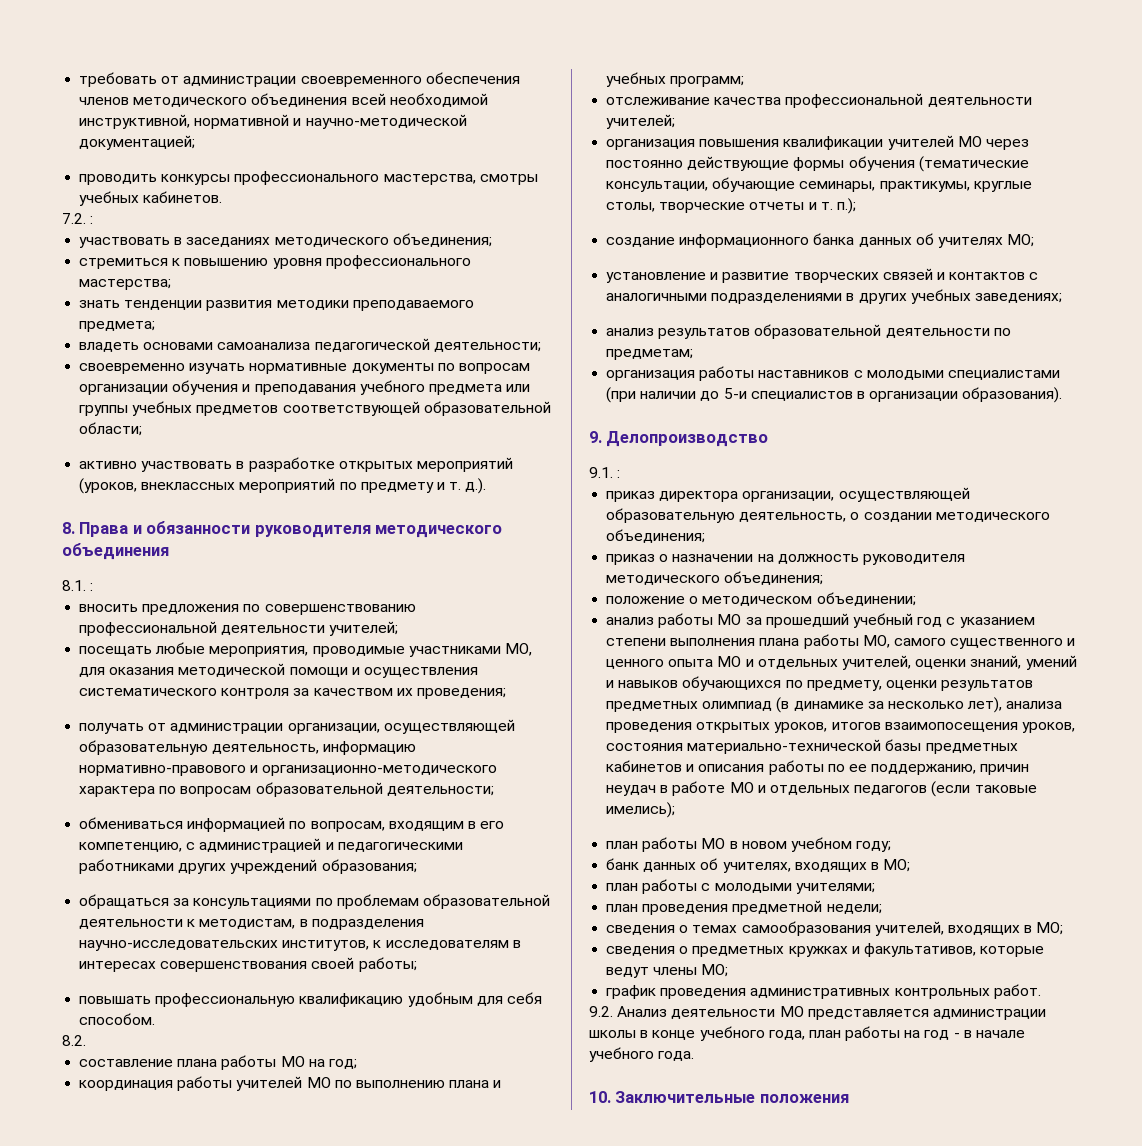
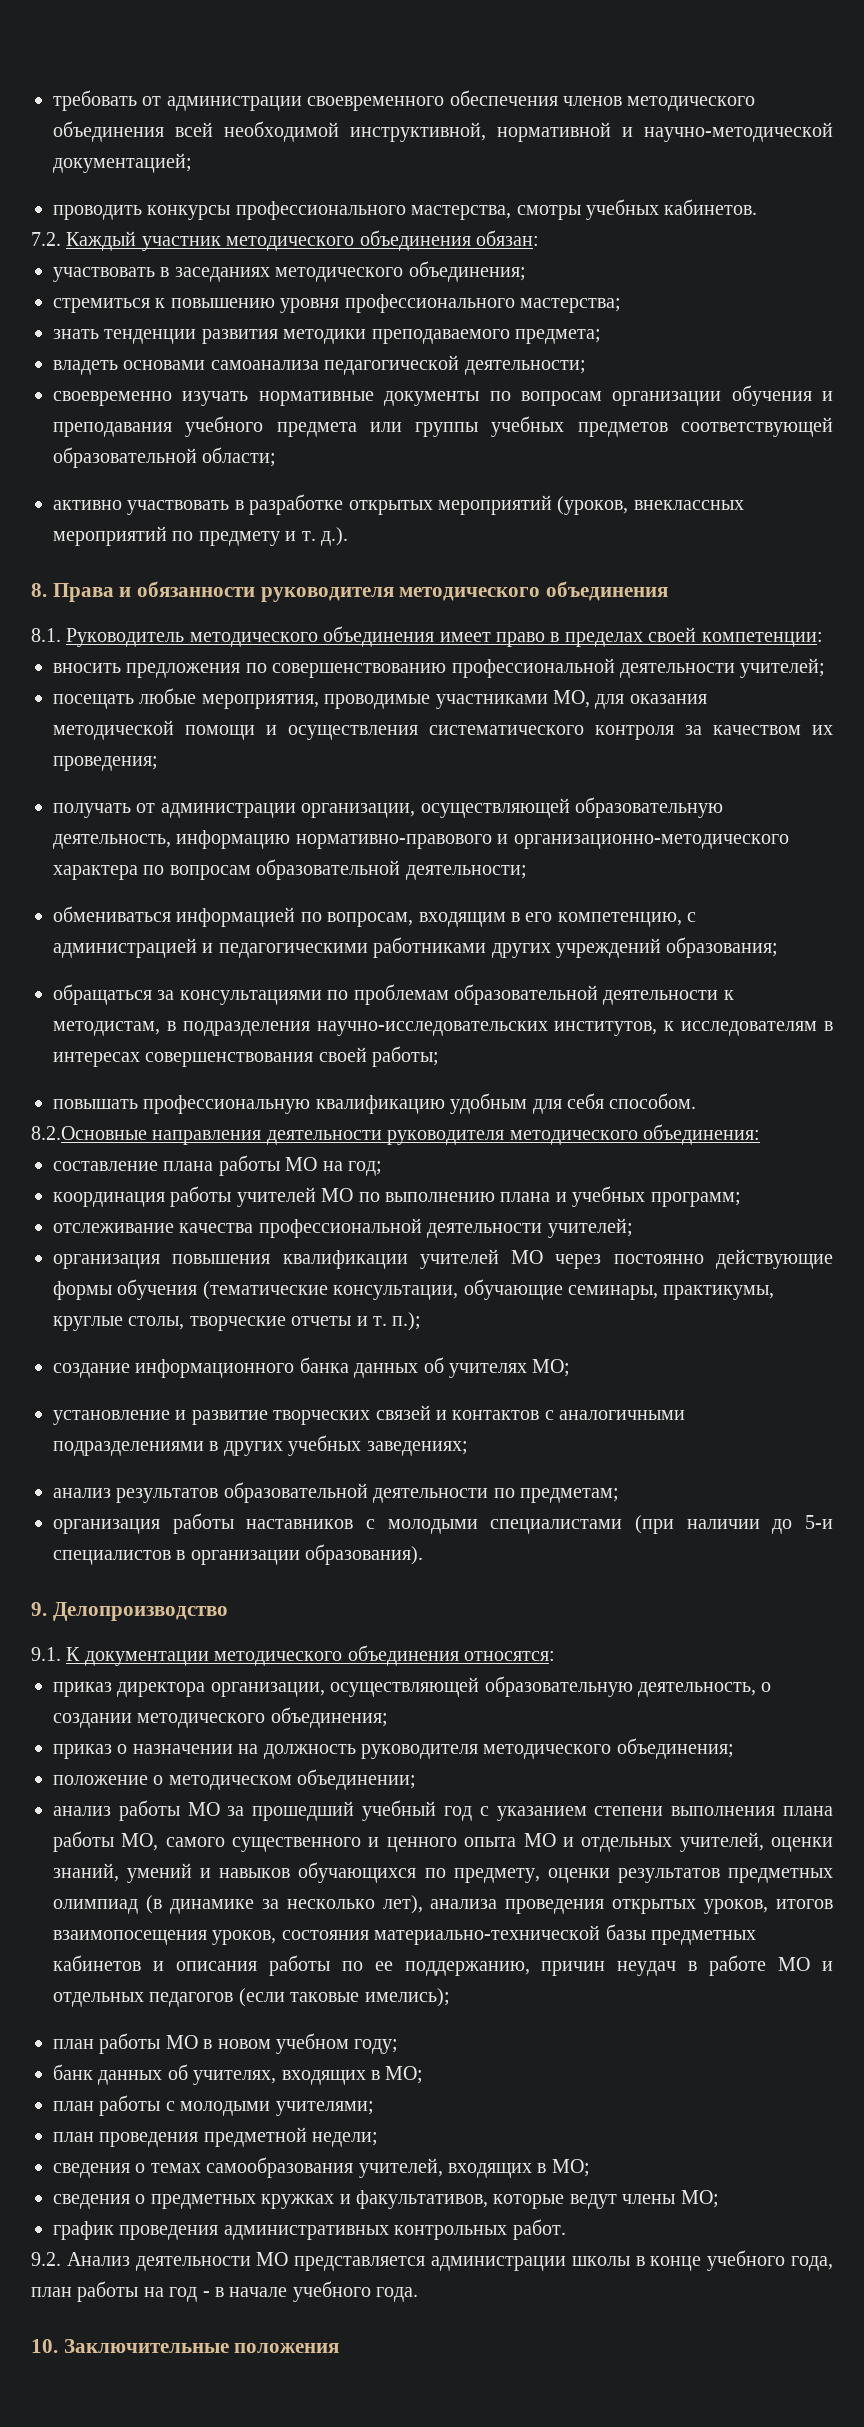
[90,216,94,224] : -> [66,230,539,251] Каждый участник методического объединения обязан:
[90,583,94,591] : -> [66,626,823,647] Руководитель методического объединения имеет право в пределах своей компетенции:
[62,1035,86,1046] 8.2. -> [31,1124,760,1145] 8.2.Основные направления деятельности руководителя методического объединения:
[617,470,621,478] : -> [66,1645,555,1666] К документации методического объединения относятся:

